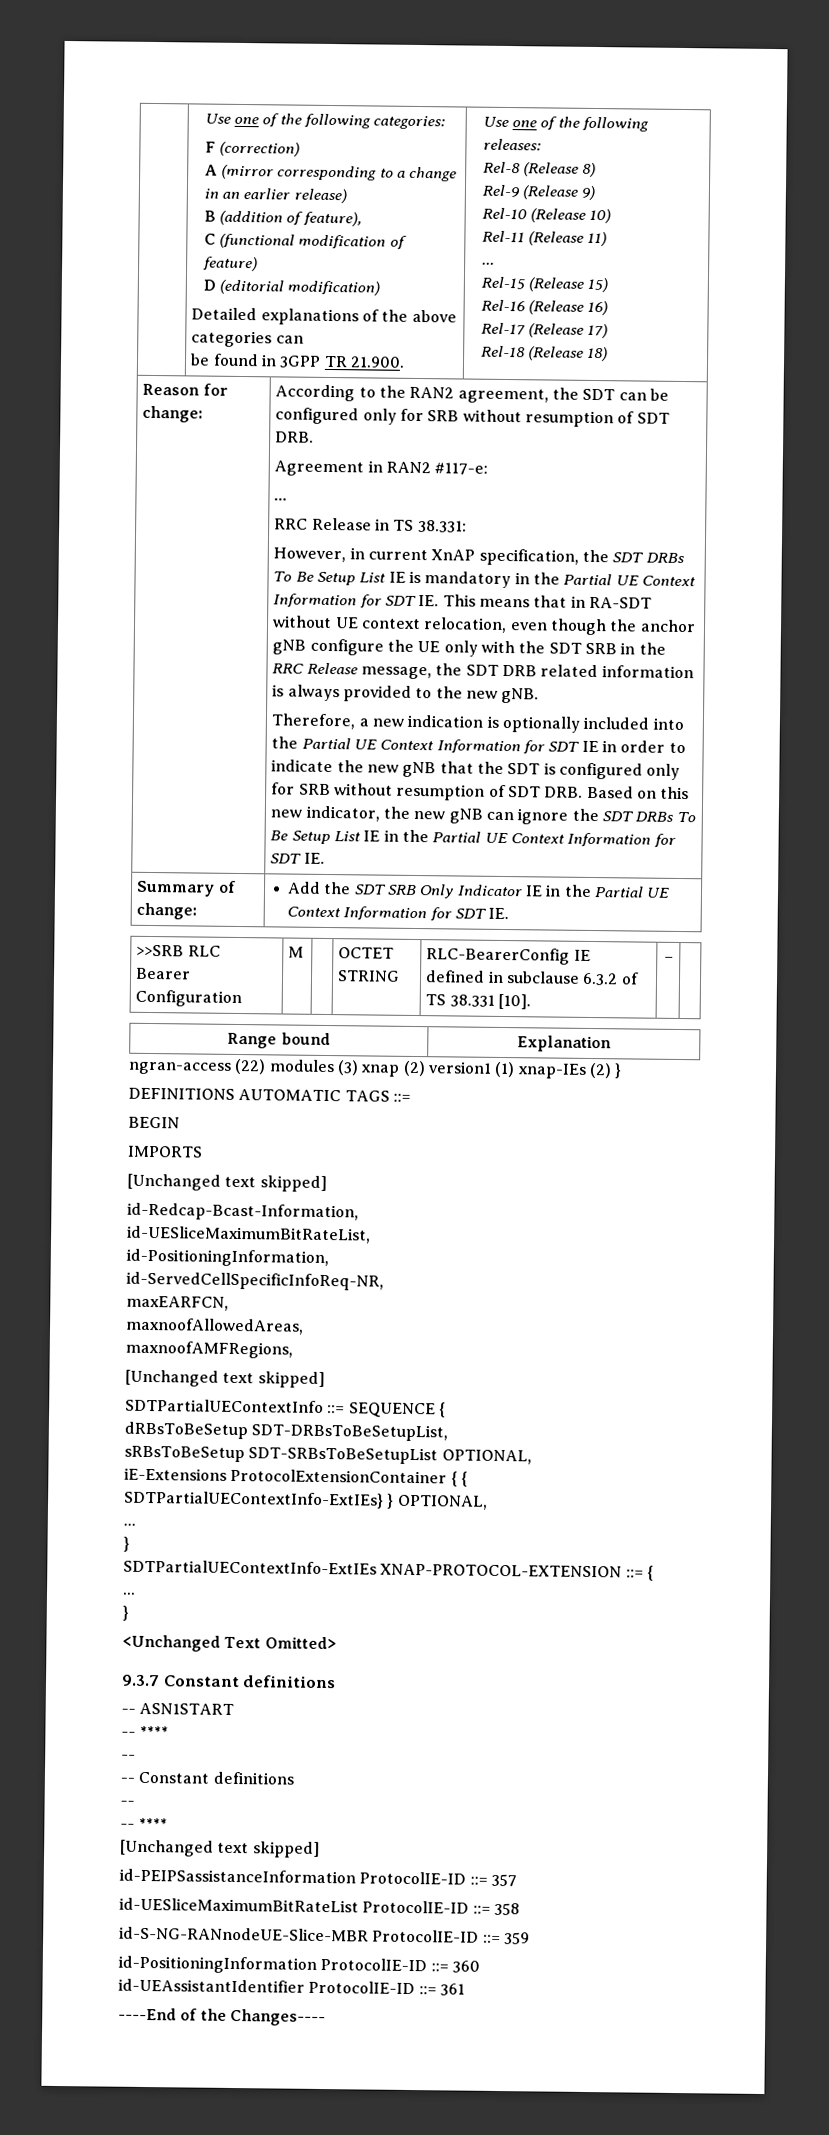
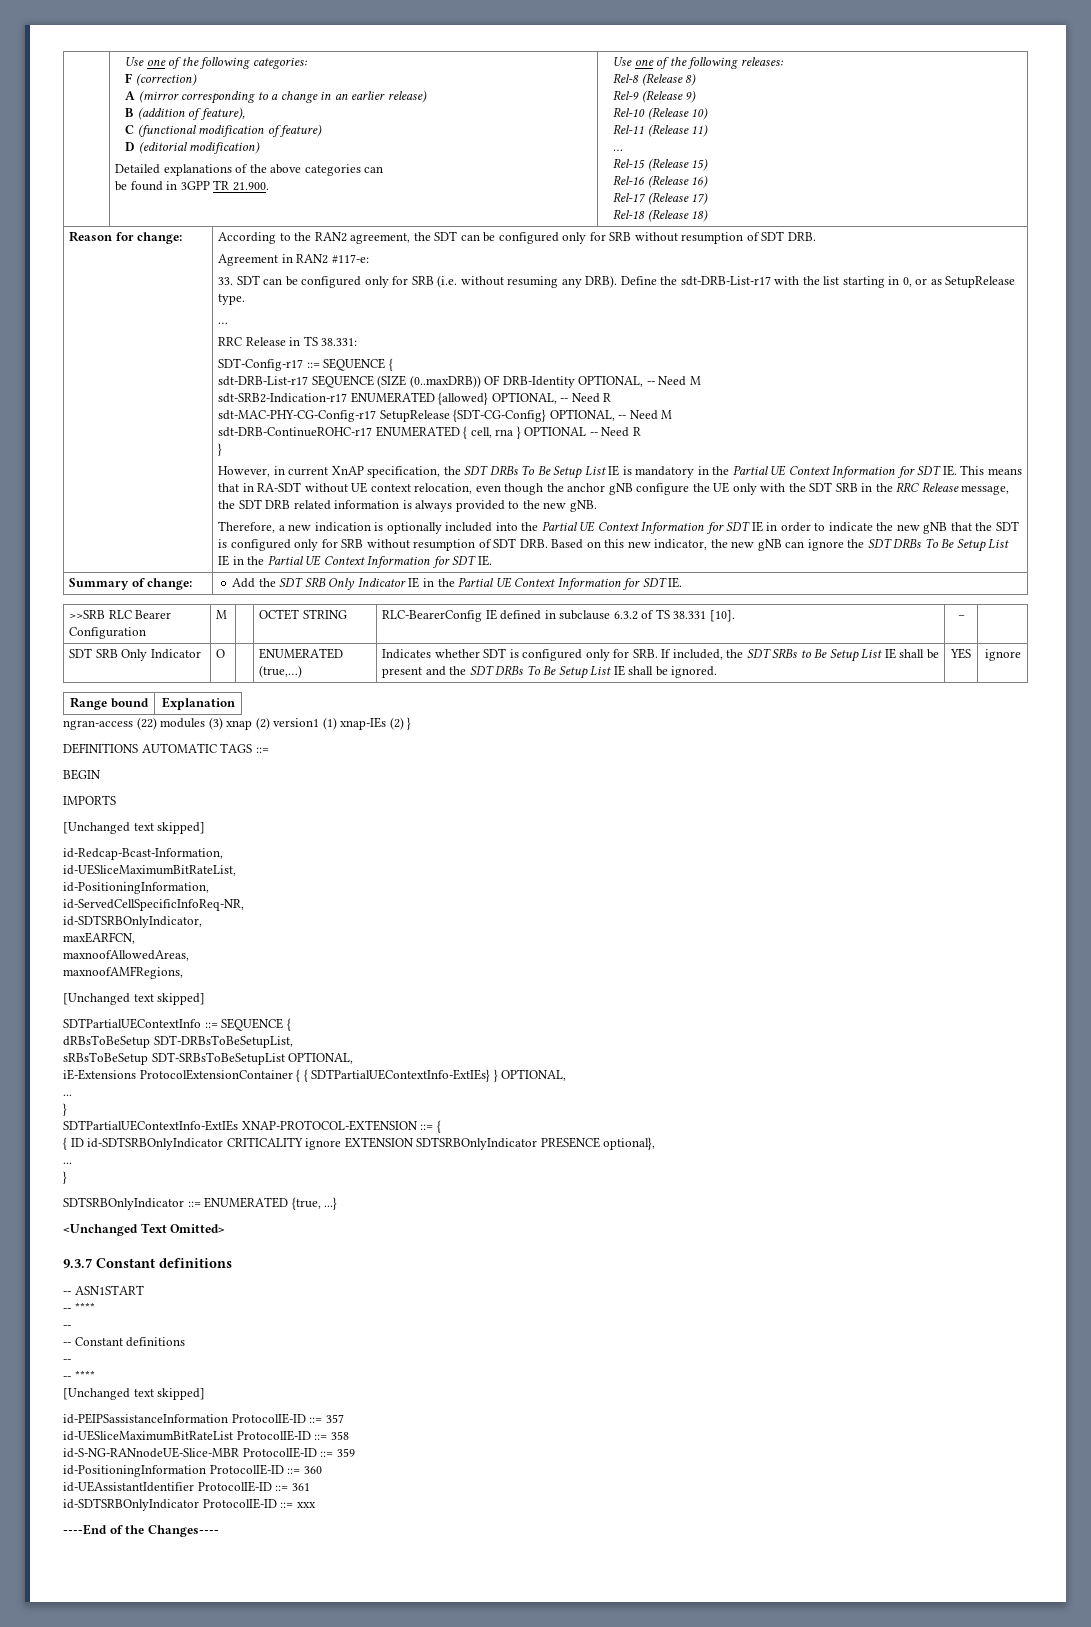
(489, 468) none -> [218,275,1016,288] [218,294,246,305] // 33. SDT can be configured only for SRB (i.e. without resuming any DRB). Define the sdt-DRB-List-r17 with the list starting in 0, or as SetupRelease type.
(467, 526) none -> [218,358,393,371] [218,375,701,388] [218,392,612,405] [218,409,673,422] [218,426,641,439] [218,443,223,456] // SDT-Config-r17 ::= SEQUENCE { // sdt-DRB-List-r17 SEQUENCE (SIZE (0..maxDRB)) OF DRB-Identity OPTIONAL, -- Need M // sdt-SRB2-Indication-r17 ENUMERATED {allowed} OPTIONAL, -- Need R // sdt-MAC-PHY-CG-Config-r17 SetupRelease {SDT-CG-Config} OPTIONAL, -- Need M // sdt-DRB-ContinueROHC-r17 ENUMERATED { cell, rna } OPTIONAL -- Need R // }
(674, 959) none -> [69,648,201,661] [216,649,226,658] [259,648,344,659] [259,665,303,678] [382,648,939,662] [382,665,718,679] [950,648,971,659] [984,649,1021,661] // SDT SRB Only Indicator | O | | ENUMERATED (true,…) | Indicates whether SDT is configured only for SRB. If included, the SDT SRBs to Be Setup List IE shall be present and the SDT DRBs To Be Setup List IE shall be ignored. | YES | ignore
(384, 1281) none -> [63,915,202,928] // id-SDTSRBOnlyIndicator,
[123,1591,136,1595] [122,1605,129,1621] ... // } -> [63,1137,656,1150] [63,1162,72,1164] [63,1171,67,1184] [63,1197,338,1210] { ID id-SDTSRBOnlyIndicator CRITICALITY ignore EXTENSION SDTSRBOnlyIndicator PRESENCE optional}, // ... // } // SDTSRBOnlyIndicator ::= ENUMERATED {true, ...}
(465, 1989) none -> [63,1498,316,1511] // id-SDTSRBOnlyIndicator ProtocolIE-ID ::= xxx

